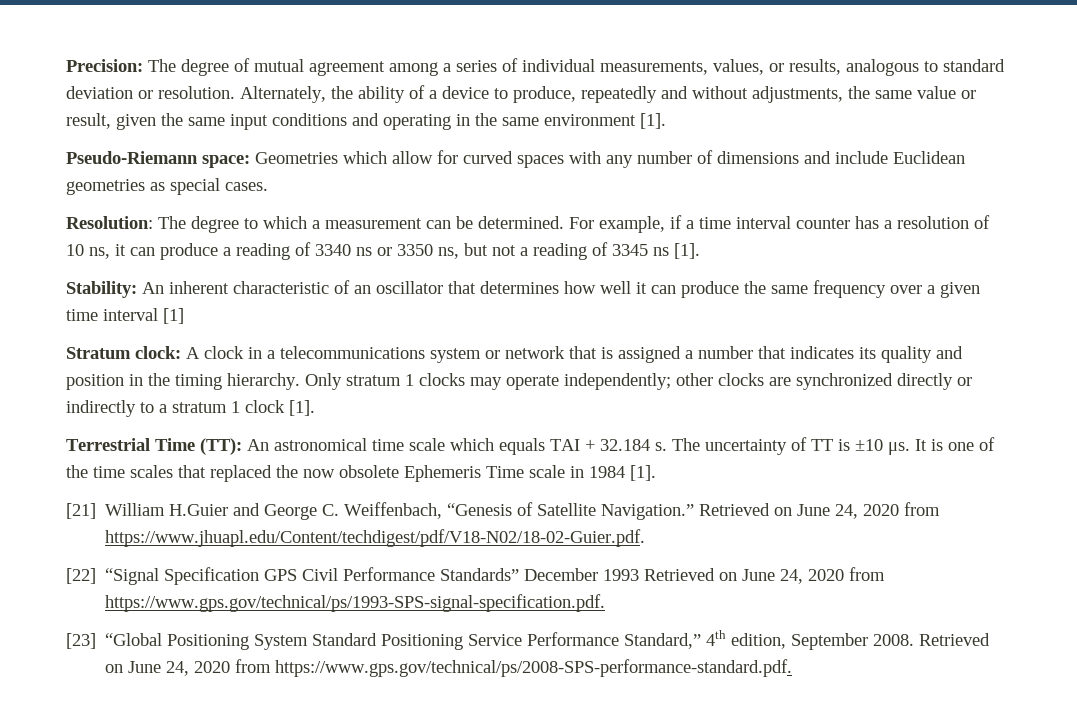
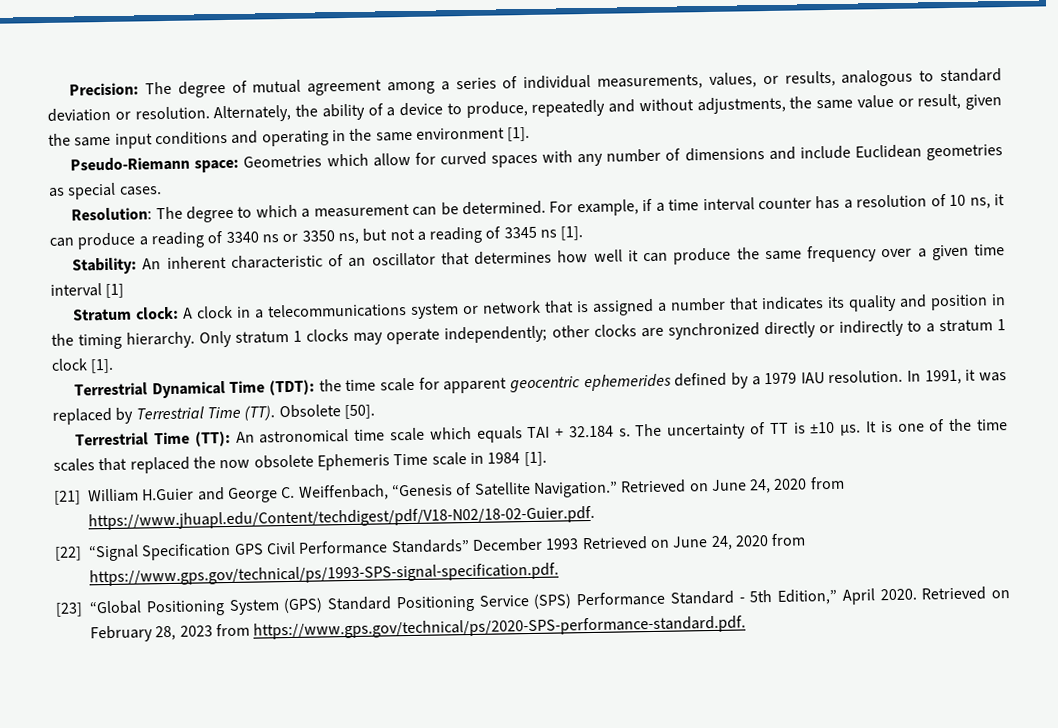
(315, 408) none -> [74,369,1008,399] [52,404,375,425] // Terrestrial Dynamical Time (TDT): the time scale for apparent geocentric ephemerides defined by a 1979 IAU resolution. In 1991, it was replaced by Terrestrial Time (TT). Obsolete [50].
(309, 642) none -> [283,597,324,614] (GPS)
[527,630,991,650] [105,659,793,677] Performance Standard,” 4th edition, September 2008. Retrieved on June 24, 2020 from https://www.gps.gov/technical/ps/2008-SPS-performance-standard.pdf. -> [533,586,1010,609] [90,615,747,643] (SPS) Performance Standard - 5th Edition,” April 2020. Retrieved on February 28, 2023 from https://www.gps.gov/technical/ps/2020-SPS-performance-standard.pdf.

